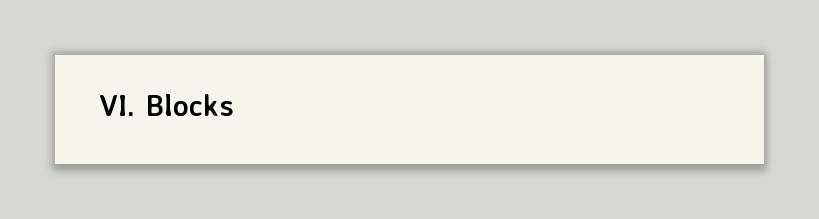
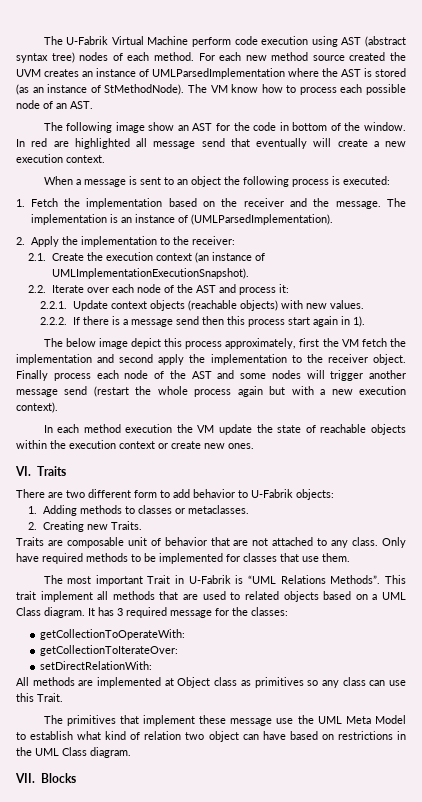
[99,95,135,116] VI. -> [43,36,406,47] [16,52,406,63] [16,68,406,79] [16,84,406,95] [16,100,93,109] [43,122,407,133] [16,138,406,149] [16,154,105,163] [43,176,390,187] [16,198,407,209] [30,214,333,225] [16,236,235,247] [28,252,265,263] [51,268,249,279] [28,284,289,295] [40,300,364,311] [40,316,365,327] [43,338,406,349] [16,354,406,365] [16,370,406,381] [16,386,406,397] [16,402,58,413] [43,424,406,435] [16,440,254,449] [15,466,66,476] [16,489,334,500] [28,505,249,516] [28,521,142,532] [16,537,406,548] [16,553,350,564] [43,575,407,586] [16,591,407,602] [16,607,288,618] [40,629,186,640] [40,645,179,656] [40,661,153,670] [16,677,406,688] [16,693,63,702] [43,715,407,726] [16,731,406,742] [16,747,131,758] [15,773,35,783] The U-Fabrik Virtual Machine perform code execution using AST (abstract syntax tree) nodes of each method. For each new method source created the UVM creates an instance of UMLParsedImplementation where the AST is stored (as an instance of StMethodNode). The VM know how to process each possible node of an AST. // The following image show an AST for the code in bottom of the window. In red are highlighted all message send that eventually will create a new execution context. // When a message is sent to an object the following process is executed: // 1. Fetch the implementation based on the receiver and the message. The implementation is an instance of (UMLParsedImplementation). // 2. Apply the implementation to the receiver: // 2.1. Create the execution context (an instance of UMLImplementationExecutionSnapshot). // 2.2. Iterate over each node of the AST and process it: // 2.2.1. Update context objects (reachable objects) with new values. // 2.2.2. If there is a message send then this process start again in 1). // The below image depict this process approximately, first the VM fetch the implementation and second apply the implementation to the receiver object. Finally process each node of the AST and some nodes will trigger another message send (restart the whole process again but with a new execution context). // In each method execution the VM update the state of reachable objects within the execution context or create new ones. // VI. Traits // There are two different form to add behavior to U-Fabrik objects: // 1. Adding methods to classes or metaclasses. // 2. Creating new Traits. // Traits are composable unit of behavior that are not attached to any class. Only have required methods to be implemented for classes that use them. // The most important Trait in U-Fabrik is “UML Relations Methods”. This trait implement all methods that are used to related objects based on a UML Class diagram. It has 3 required message for the classes: // getCollectionToOperateWith: // getCollectionToIterateOver: // setDirectRelationWith: // All methods are implemented at Object class as primitives so any class can use this Trait. // The primitives that implement these message use the UML Meta Model to establish what kind of relation two object can have based on restrictions in the UML Class diagram. // VII.

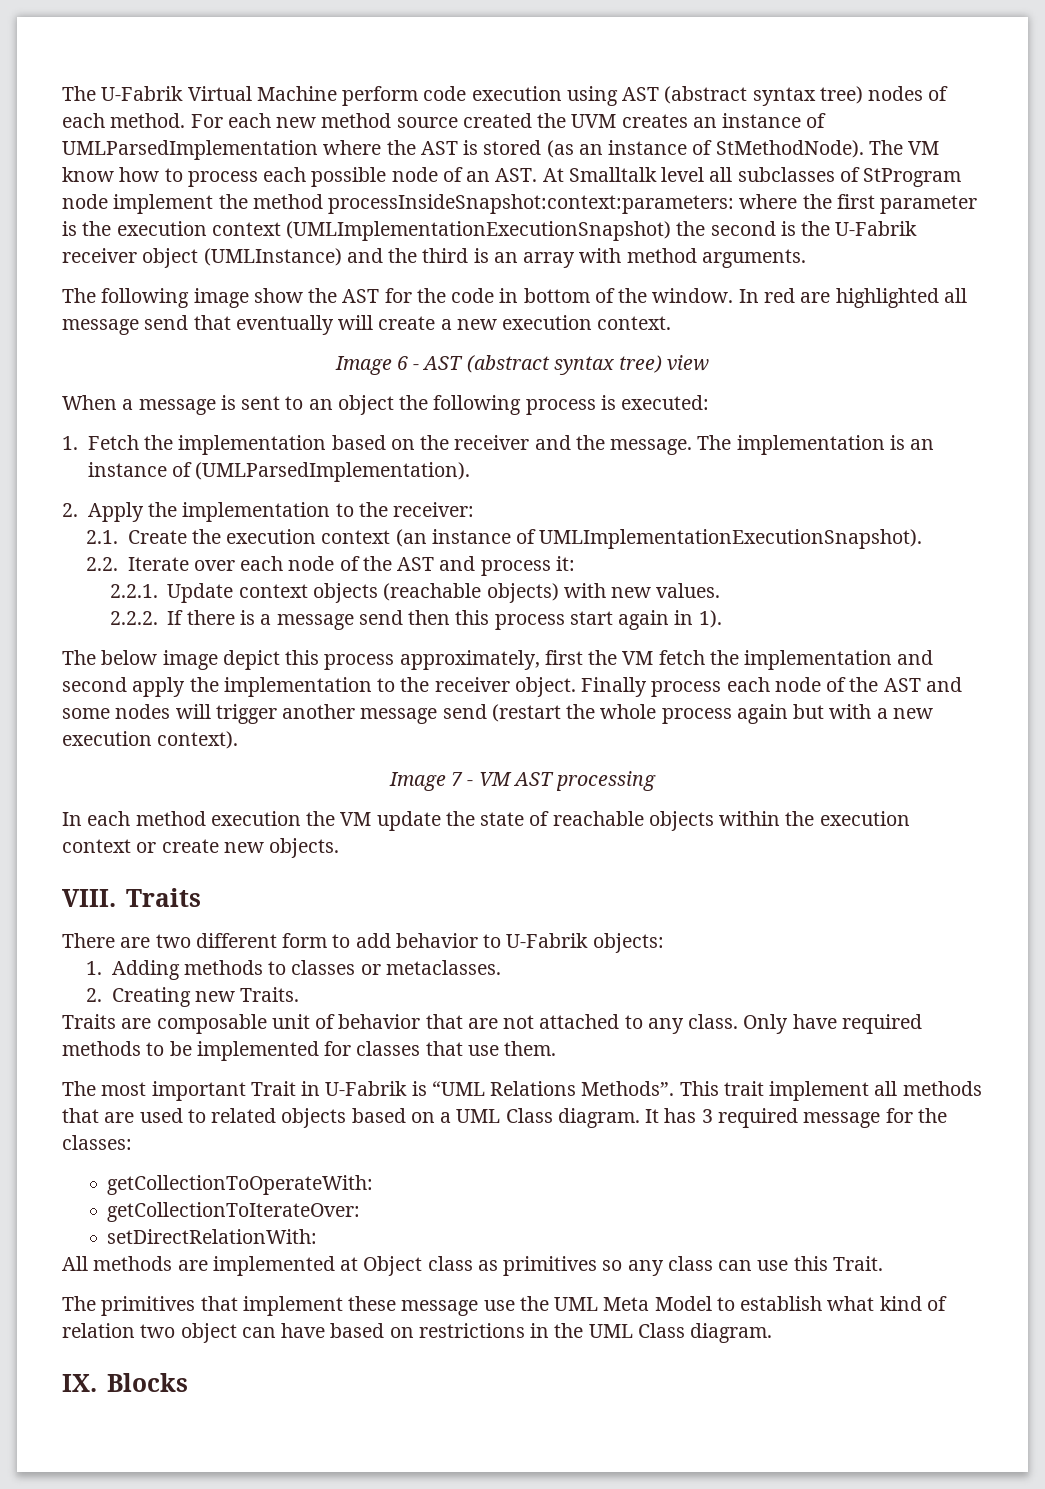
(93, 105) none -> [542,167,962,187] [62,194,978,214] [62,221,918,241] [62,248,806,268] At Smalltalk level all subclasses of StProgram node implement the method processInsideSnapshot:context:parameters: where the first parameter is the execution context (UMLImplementationExecutionSnapshot) the second is the U-Fabrik receiver object (UMLInstance) and the third is an array with method arguments.
[177,125,189,131] an -> [308,288,338,303] the
(105, 159) none -> [334,355,710,375] // Image 6 - AST (abstract syntax tree) view
(58, 407) none -> [388,771,657,791] // Image 7 - VM AST processing
[228,443,254,449] [15,466,31,476] ones. // VI. -> [269,838,340,858] [62,889,116,907] objects. // VIII.
[15,773,35,783] VII. -> [62,1374,97,1392] IX.

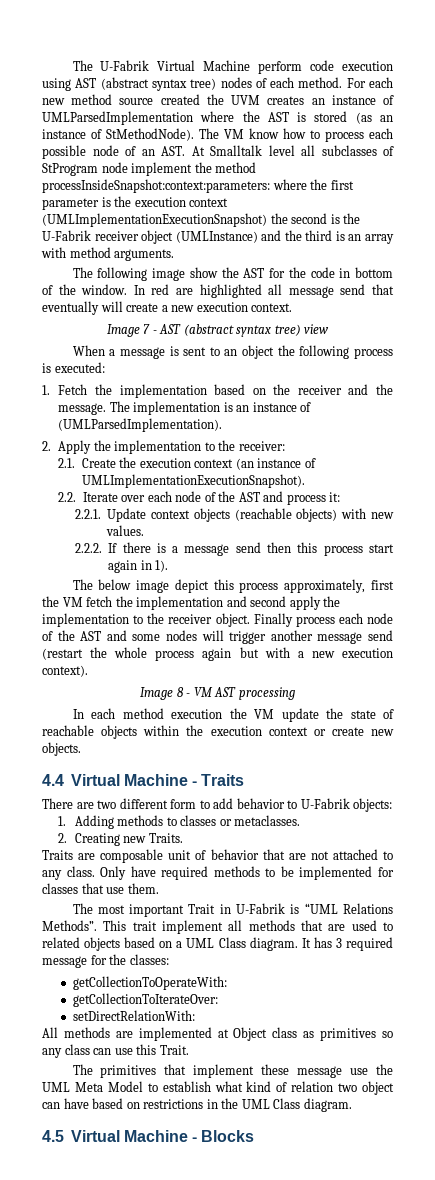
[396,356,408,370] 6 -> [143,324,151,334] 7
[451,772,464,786] 7 -> [176,687,184,697] 8
[62,889,116,907] VIII. -> [42,774,198,786] 4.4 Virtual Machine -
[62,1374,97,1392] IX. -> [42,1130,198,1142] 4.5 Virtual Machine -

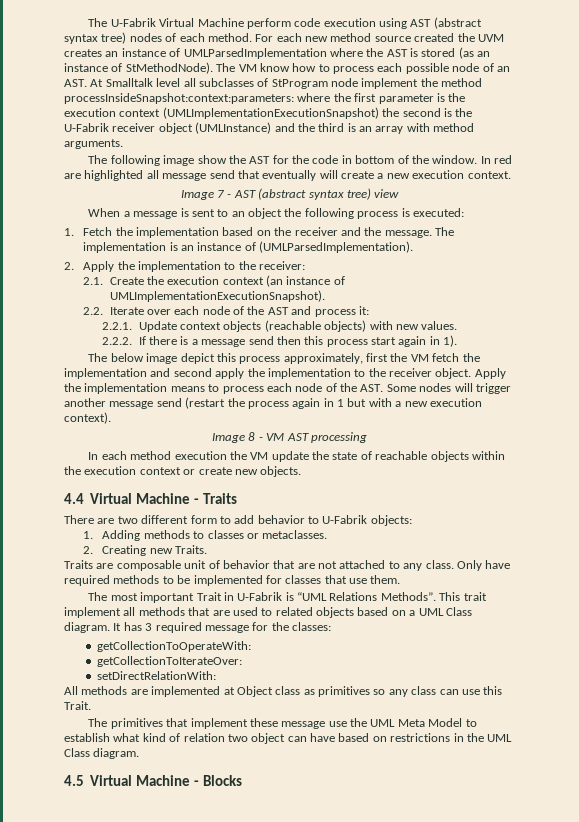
[253,613,293,627] Finally -> [474,368,506,379] [64,383,220,394] Apply the implementation means to
[80,630,161,641] AST and some -> [360,384,416,392] AST. Some
[114,647,148,658] whole -> (245, 402) none
(232, 654) none -> [323,398,344,407] in 1

